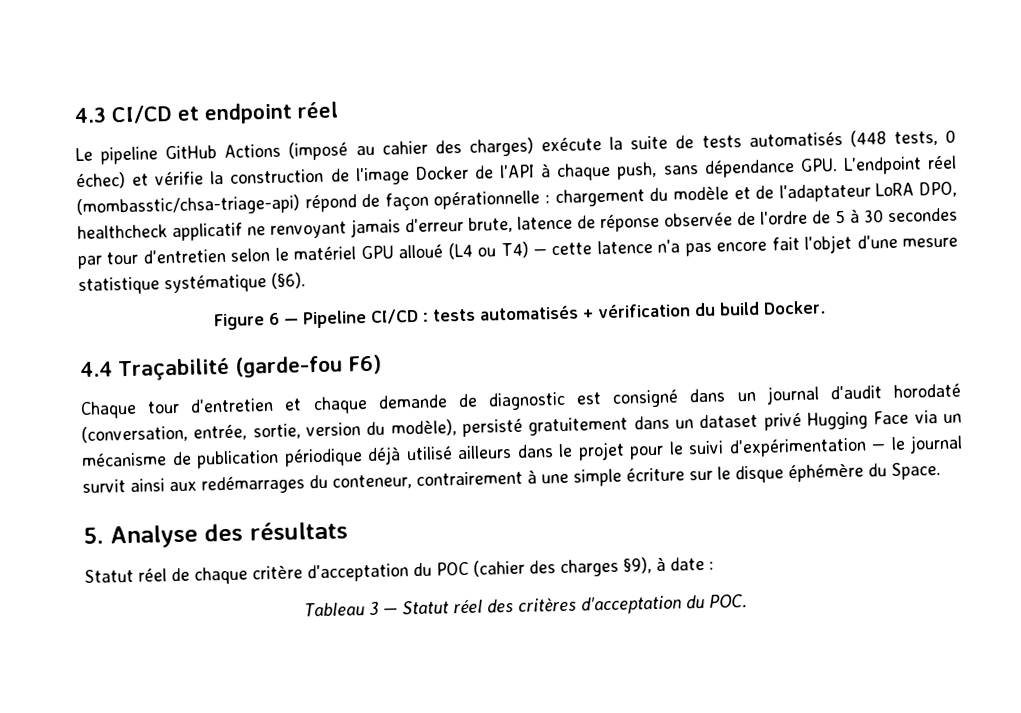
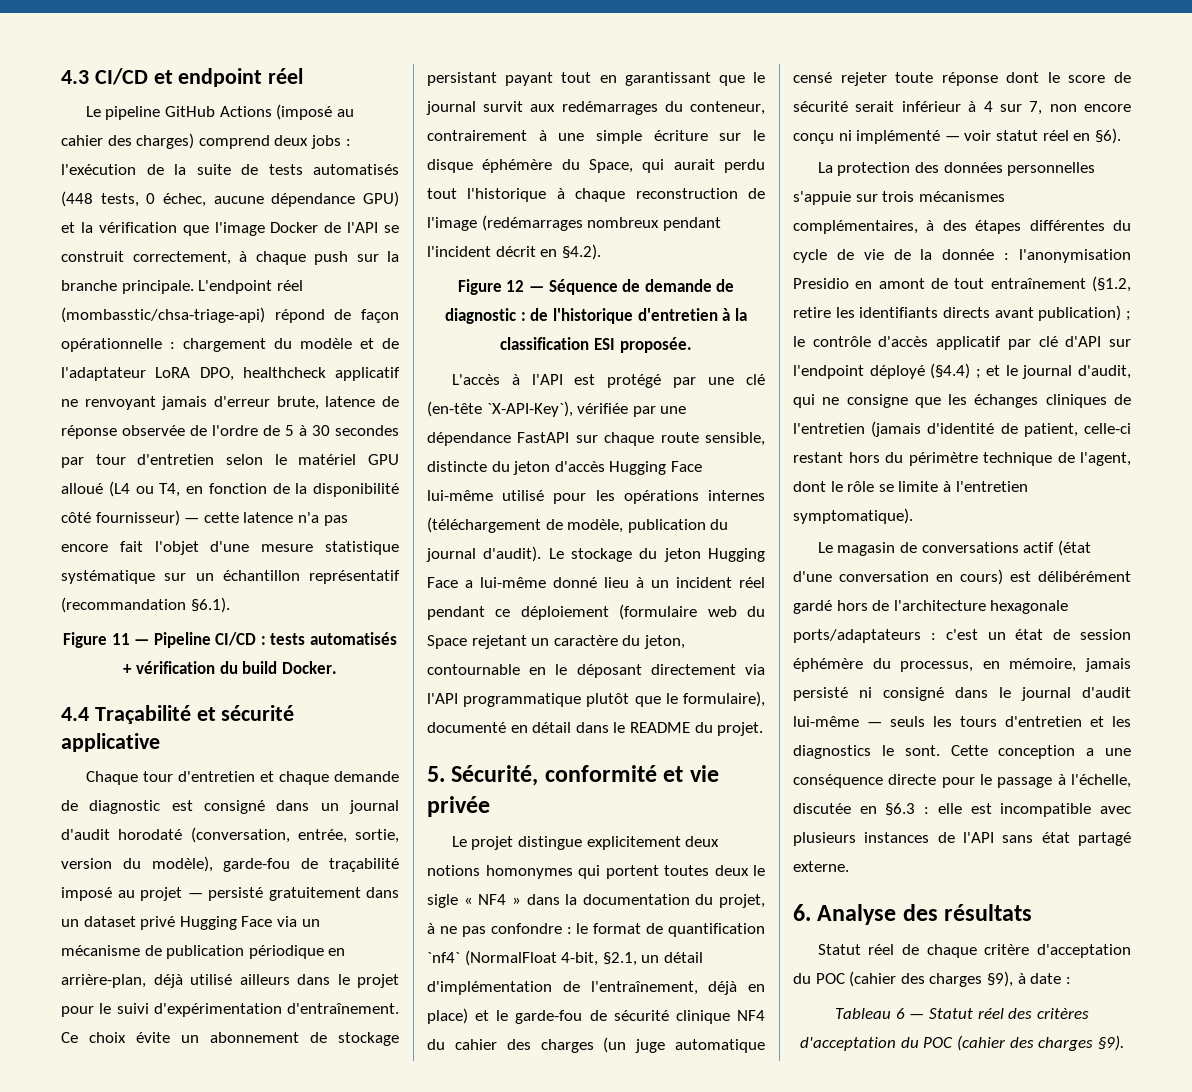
[541,137,603,152] exécute -> [198,135,351,149] [61,164,164,175] comprend deux jobs : l'exécution de
[76,158,838,190] échec) et vérifie la construction de l'image Docker de l'API à chaque push, sans dépendance GPU. -> [162,191,399,207] [61,222,399,236] [61,251,399,265] [61,280,194,294] échec, aucune dépendance GPU) et la vérification que l'image Docker de l'API se construit correctement, à chaque push sur la branche principale.
[500,241,529,259] T4) -> [159,483,399,497] [61,510,180,526] T4, en fonction de la disponibilité côté fournisseur)
[271,272,306,289] [213,312,280,331] (§6). // Figure 6 -> [164,570,400,584] [61,597,230,613] [62,632,130,648] sur un échantillon représentatif (recommandation §6.1). // Figure 11
[233,354,382,378] (garde-fou F6) -> [196,705,295,721] [61,733,160,752] et sécurité applicative
(457, 428) none -> [223,858,400,872] [61,887,203,901] garde-fou de traçabilité imposé au projet —
(363, 457) none -> [328,948,346,956] [61,974,146,988] en arrière-plan,
[871,443,886,451] — -> [287,1003,399,1014] [61,1032,399,1046] [427,72,745,86] d'entraînement. Ce choix évite un abonnement de stockage persistant payant tout en garantissant que
[130,478,165,492] ainsi -> (524, 106) none
[891,462,941,481] [83,526,104,544] Space. // 5. -> [589,159,765,173] [427,188,765,202] [427,215,721,231] [427,244,601,260] [457,279,735,295] [445,308,747,324] [500,337,692,353] [451,374,765,388] [427,401,687,417] [427,432,765,446] [427,461,702,475] [427,490,765,504] [427,517,729,533] [426,546,765,562] [427,577,765,588] [427,604,765,620] [427,635,685,649] [427,664,765,678] [427,691,765,707] [427,722,764,736] [427,765,719,786] [427,796,490,817] [451,836,720,850] [427,865,765,879] [427,894,765,908] [427,923,765,937] [427,950,703,966] [427,981,765,995] [427,1008,765,1024] [427,1037,765,1053] [793,72,1131,86] [793,101,1131,115] [793,128,1121,144] [817,162,1096,176] [793,191,1005,205] [793,220,1131,234] [793,249,1131,263] [793,276,1131,292] [793,305,1131,321] [793,336,1131,350] [793,363,1131,379] [793,394,1131,408] [793,421,1131,437] [793,452,1131,466] [793,481,1028,492] [793,508,913,524] [817,540,1091,556] [793,569,1131,585] [793,600,1069,614] [793,629,1131,643] [793,658,1131,672] [793,687,1131,701] [793,716,1131,727] [793,745,1131,759] [793,774,1131,788] [793,803,1131,817] [793,832,1131,846] [793,861,849,872] [793,904,811,921] Space, qui aurait perdu tout l'historique à chaque reconstruction de l'image (redémarrages nombreux pendant l'incident décrit en §4.2). // Figure 12 — Séquence de demande de diagnostic : de l'historique d'entretien à la classification ESI proposée. // L'accès à l'API est protégé par une clé (en-tête `X-API-Key`), vérifiée par une dépendance FastAPI sur chaque route sensible, distincte du jeton d'accès Hugging Face lui-même utilisé pour les opérations internes (téléchargement de modèle, publication du journal d'audit). Le stockage du jeton Hugging Face a lui-même donné lieu à un incident réel pendant ce déploiement (formulaire web du Space rejetant un caractère du jeton, contournable en le déposant directement via l'API programmatique plutôt que le formulaire), documenté en détail dans le README du projet. // 5. Sécurité, conformité et vie privée // Le projet distingue explicitement deux notions homonymes qui portent toutes deux le sigle « NF4 » dans la documentation du projet, à ne pas confondre : le format de quantification `nf4` (NormalFloat 4-bit, §2.1, un détail d'implémentation de l'entraînement, déjà en place) et le garde-fou de sécurité clinique NF4 du cahier des charges (un juge automatique censé rejeter toute réponse dont le score de sécurité serait inférieur à 4 sur 7, non encore conçu ni implémenté — voir statut réel en §6). // La protection des données personnelles s'appuie sur trois mécanismes complémentaires, à des étapes différentes du cycle de vie de la donnée : l'anonymisation Presidio en amont de tout entraînement (§1.2, retire les identifiants directs avant publication) ; le contrôle d'accès applicatif par clé d'API sur l'endpoint déployé (§4.4) ; et le journal d'audit, qui ne consigne que les échanges cliniques de l'entretien (jamais d'identité de patient, celle-ci restant hors du périmètre technique de l'agent, dont le rôle se limite à l'entretien symptomatique). // Le magasin de conversations actif (état d'une conversation en cours) est délibérément gardé hors de l'architecture hexagonale ports/adaptateurs : c'est un état de session éphémère du processus, en mémoire, jamais persisté ni consigné dans le journal d'audit lui-même — seuls les tours d'entretien et les diagnostics le sont. Cette conception a une conséquence directe pour le passage à l'échelle, discutée en §6.3 : elle est incompatible avec plusieurs instances de l'API sans état partagé externe. // 6.
[368,601,379,616] 3 -> [895,1008,905,1019] 6
[708,594,748,609] POC. -> [923,1035,1124,1051] POC (cahier des charges §9).

